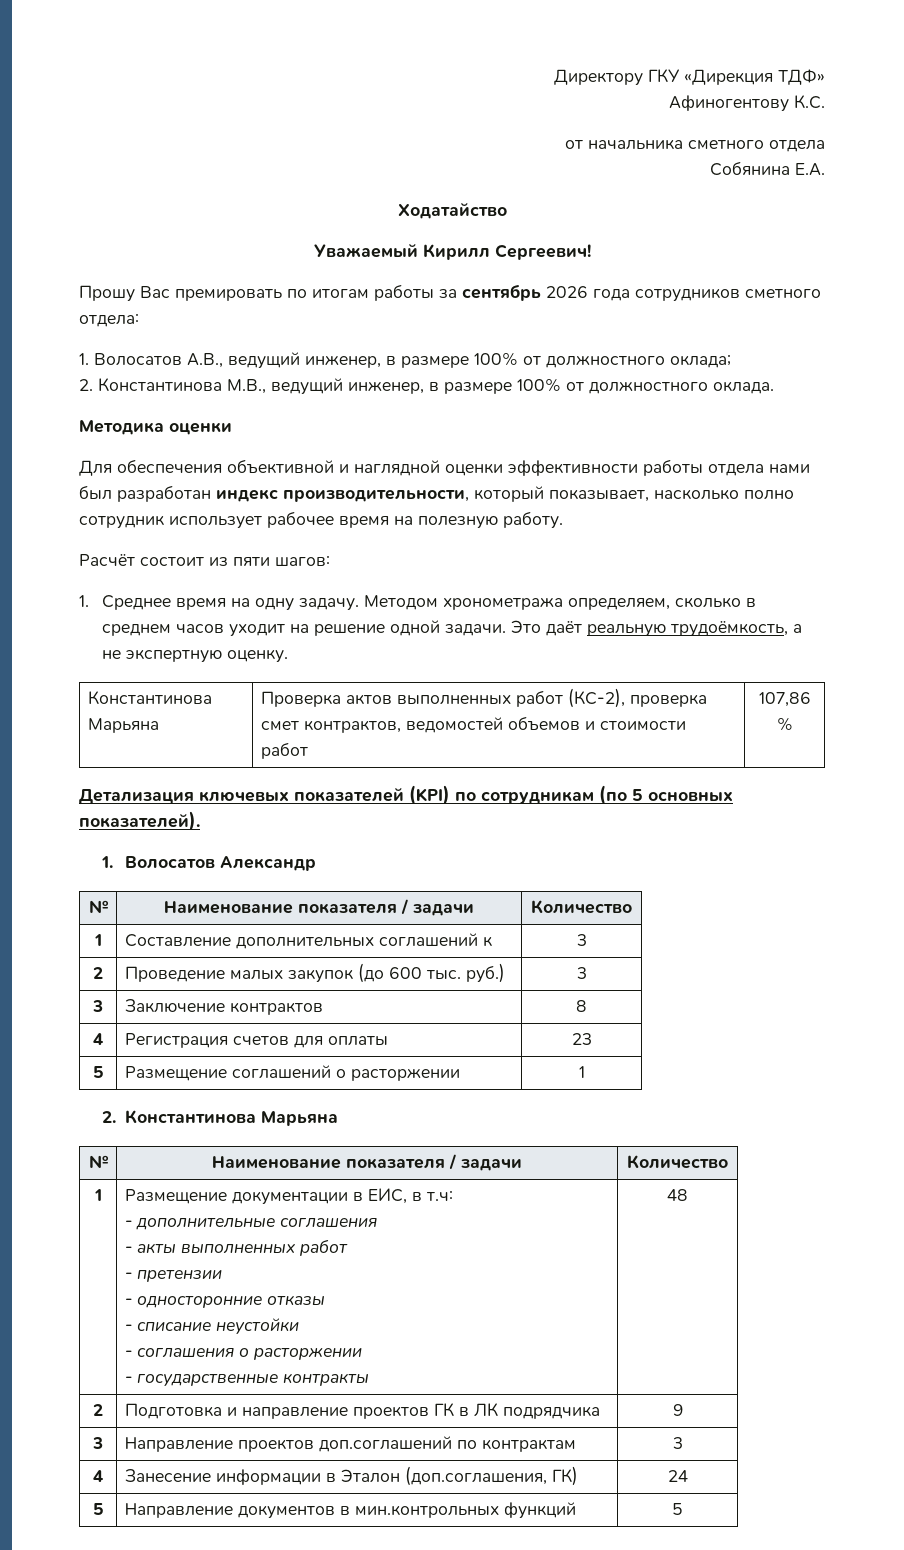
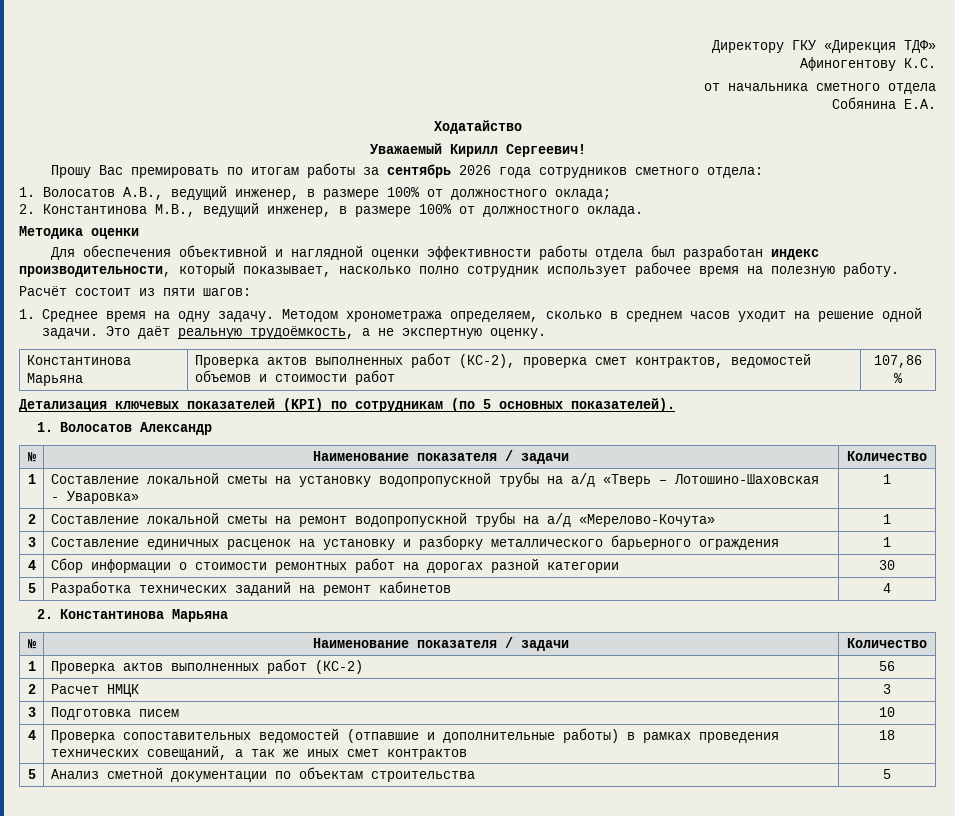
[769,464,810,473] нами -> (643, 254) none
[235,933,493,949] [576,934,587,946] [93,967,103,979] [124,963,505,983] [576,967,587,979] [92,1000,103,1012] [124,999,323,1015] [576,1000,587,1012] [93,1033,103,1045] [124,1033,388,1048] [571,1033,592,1045] [92,1066,104,1078] [124,1065,460,1081] [578,1066,585,1078] дополнительных соглашений к | 3 // 2 | Проведение малых закупок (до 600 тыс. руб.) | 3 // 3 | Заключение контрактов | 8 // 4 | Регистрация счетов для оплаты | 23 // 5 | Размещение соглашений о расторжении | 1 -> [146,472,819,487] [50,491,139,504] [883,474,891,484] [27,514,36,524] [50,512,715,527] [883,514,891,524] [27,537,36,547] [50,535,779,550] [883,537,891,547] [27,560,36,570] [50,558,619,573] [879,560,895,570] [27,583,36,593] [50,581,451,596] [883,583,891,593] локальной сметы на установку водопропускной трубы на а/д «Тверь – Лотошино-Шаховская - Уваровка» | 1 // 2 | Составление локальной сметы на ремонт водопропускной трубы на а/д «Мерелово-Кочута» | 1 // 3 | Составление единичных расценок на установку и разборку металлического барьерного ограждения | 1 // 4 | Сбор информации о стоимости ремонтных работ на дорогах разной категории | 30 // 5 | Разработка технических заданий на ремонт кабинетов | 4
[124,1188,453,1205] [124,1217,377,1230] [124,1239,348,1256] [124,1269,222,1282] [124,1295,325,1308] [124,1318,299,1335] [124,1347,362,1360] [124,1373,369,1387] [667,1189,688,1201] [93,1404,103,1416] [124,1402,600,1419] [672,1404,683,1416] [92,1437,103,1449] [124,1436,576,1452] [672,1437,683,1449] [93,1470,103,1482] [124,1466,578,1486] [667,1470,688,1482] [92,1503,104,1515] [124,1502,576,1519] Размещение документации в ЕИС, в т.ч: // - дополнительные соглашения // - акты выполненных работ // - претензии // - односторонние отказы // - списание неустойки // - соглашения о расторжении // - государственные контракты | 48 // 2 | Подготовка и направление проектов ГК в ЛК подрядчика | 9 // 3 | Направление проектов доп.соглашений по контрактам | 3 // 4 | Занесение информации в Эталон (доп.соглашения, ГК) | 24 // 5 | Направление документов в мин.контрольных функций -> [50,659,363,674] [879,661,895,671] [27,684,36,694] [50,684,139,697] [883,684,891,694] [27,707,36,717] [50,707,179,720] [879,707,895,717] [27,730,36,740] [50,728,779,743] [50,745,467,760] [879,730,895,740] [27,769,36,779] [50,767,475,782] Проверка актов выполненных работ (КС-2) | 56 // 2 | Расчет НМЦК | 3 // 3 | Подготовка писем | 10 // 4 | Проверка сопоставительных ведомостей (отпавшие и дополнительные работы) в рамках проведения технических совещаний, а так же иных смет контрактов | 18 // 5 | Анализ сметной документации по объектам строительства

